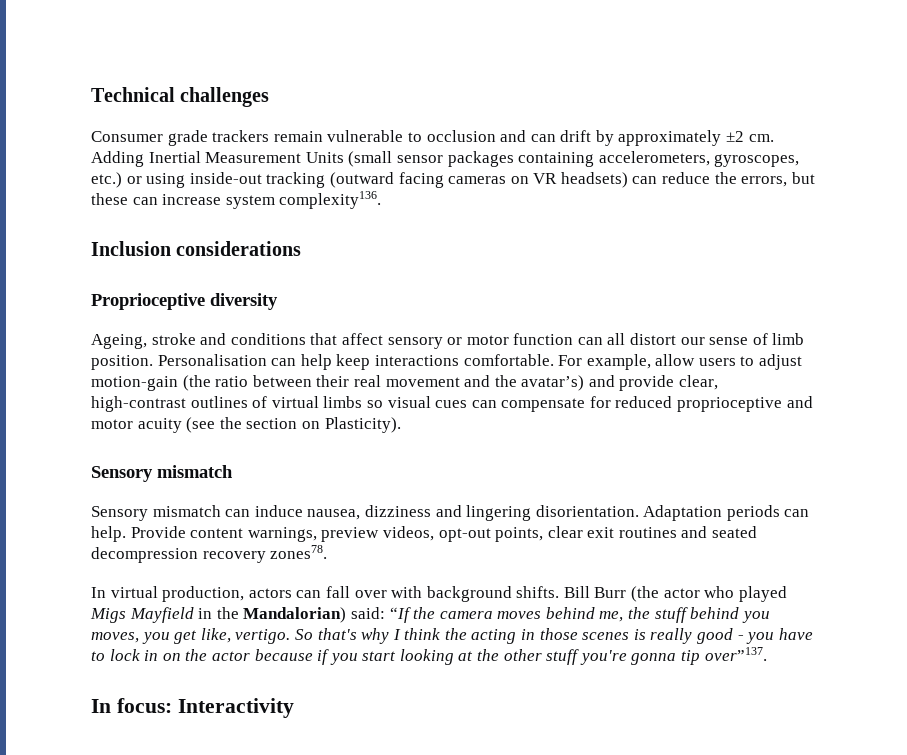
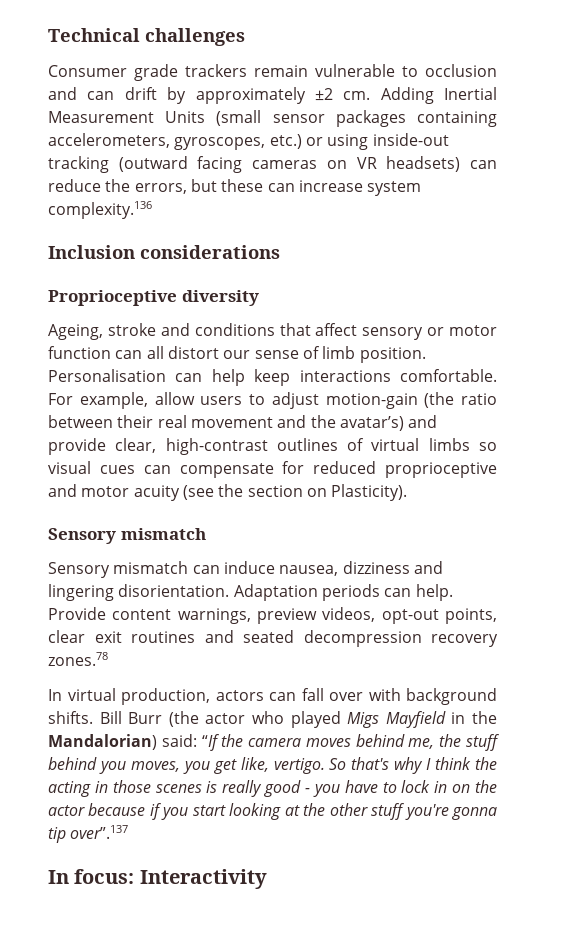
[279,191,382,209] complexity136. -> [48,201,152,219] complexity.136
[270,545,328,559] zones78. -> [48,652,108,666] zones.78
[704,647,767,661] over”137. -> [70,825,129,839] over”.137

